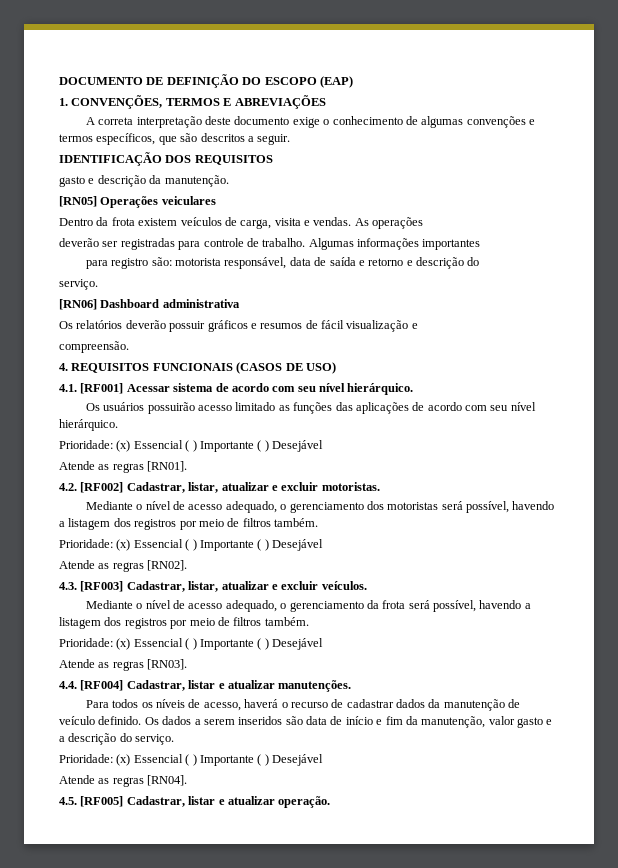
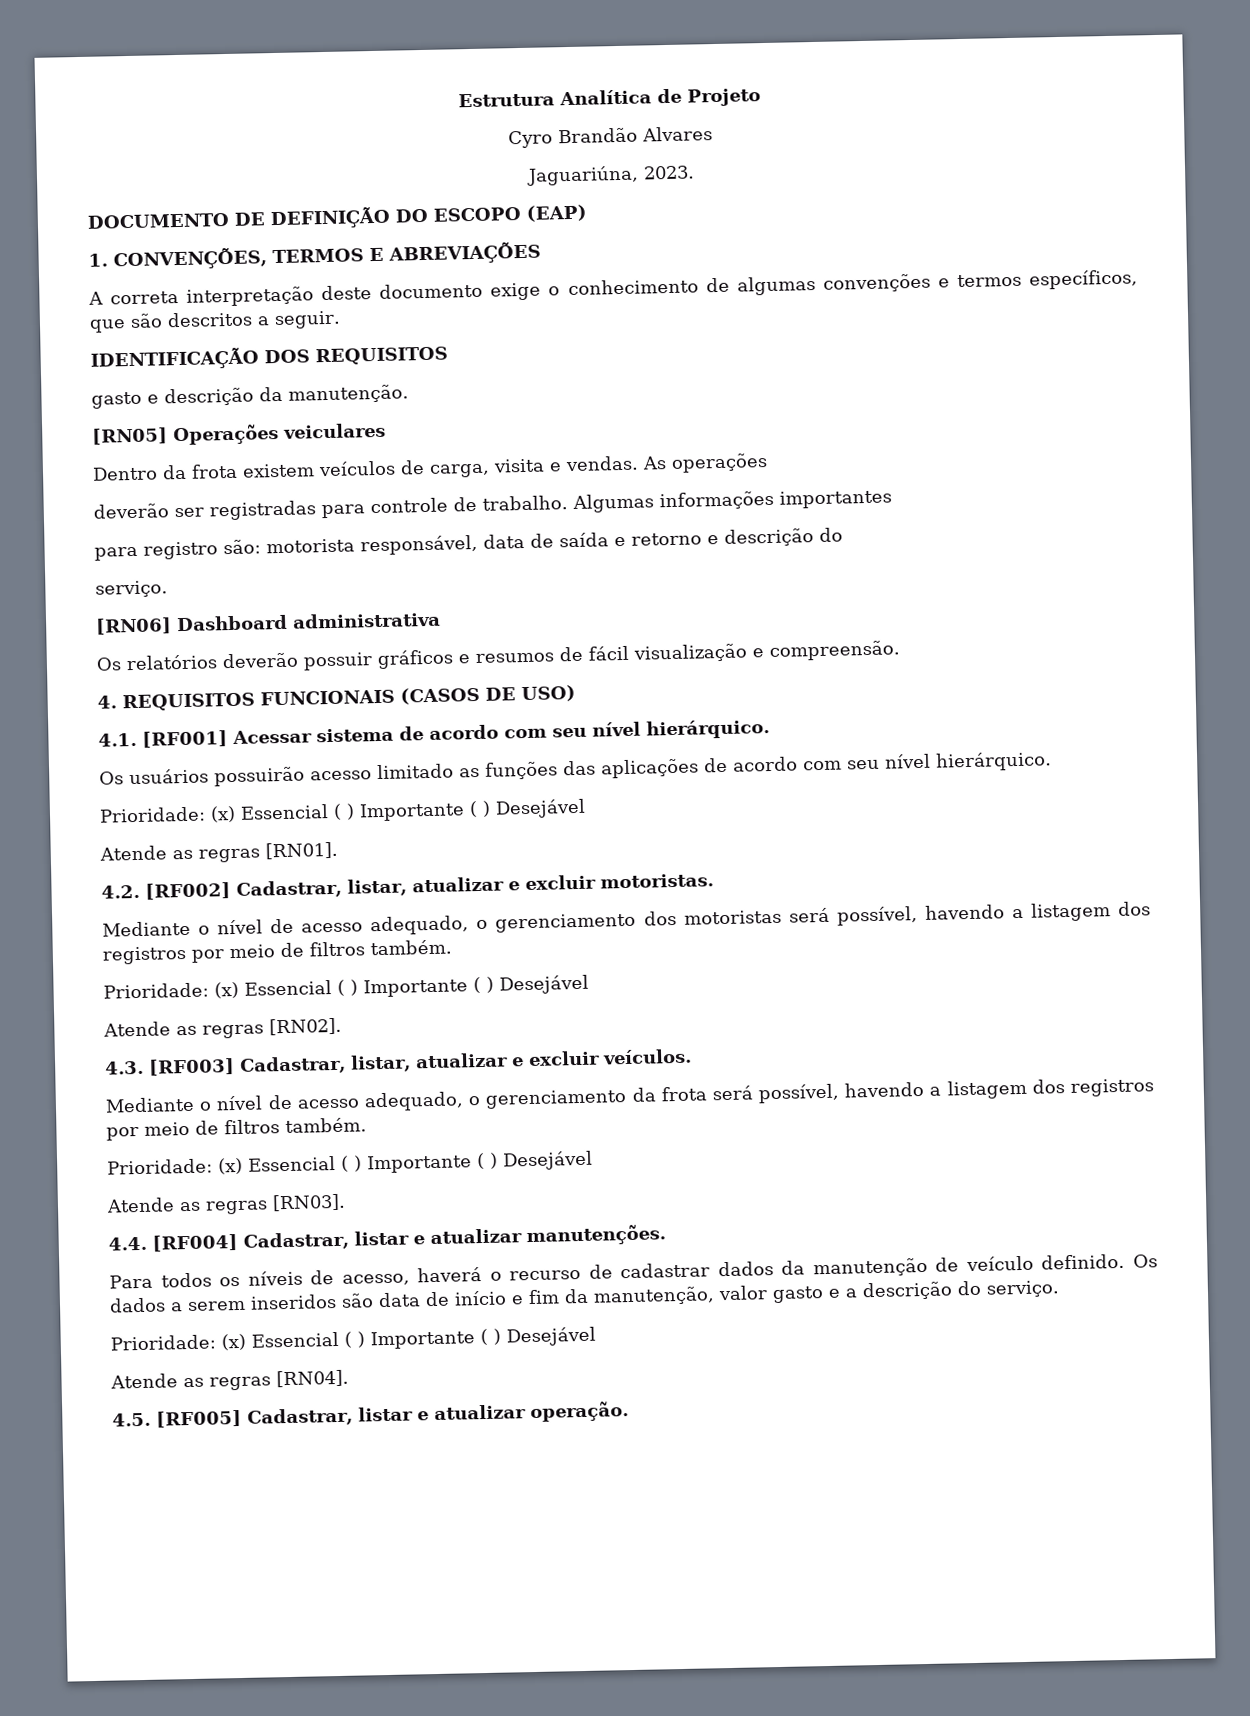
(59, 81) none -> [458,88,761,108] [508,126,713,149] [525,165,695,186] Estrutura Analítica de Projeto // Cyro Brandão Alvares // Jaguariúna, 2023. //
(418, 326) // -> (764, 653) none

